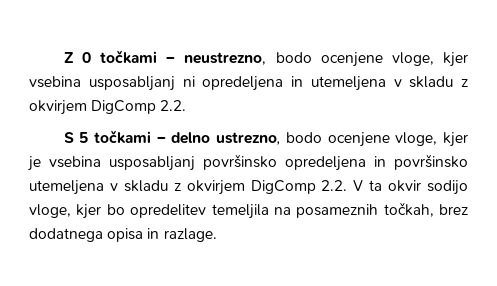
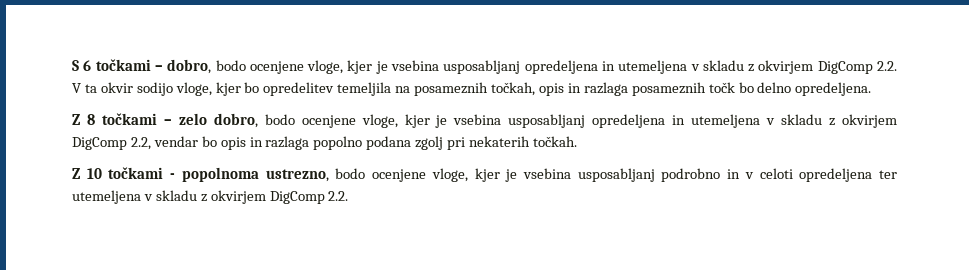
[63,50,468,67] [29,76,468,91] [29,100,187,115] [63,130,468,147] [28,154,468,171] Z 0 točkami – neustrezno, bodo ocenjene vloge, kjer vsebina usposabljanj ni opredeljena in utemeljena v skladu z okvirjem DigComp 2.2. // S 5 točkami – delno ustrezno, bodo ocenjene vloge, kjer je vsebina usposabljanj površinsko opredeljena in površinsko -> [72,59,615,74] S 6 točkami – dobro, bodo ocenjene vloge, kjer je vsebina usposabljanj opredeljena in
[439,204,468,215] [29,228,217,242] brez dodatnega opisa in razlage. -> [538,82,872,96] [72,113,897,128] [72,136,577,150] [72,167,897,182] [72,190,349,204] opis in razlaga posameznih točk bo delno opredeljena. // Z 8 točkami – zelo dobro, bodo ocenjene vloge, kjer je vsebina usposabljanj opredeljena in utemeljena v skladu z okvirjem DigComp 2.2, vendar bo opis in razlaga popolno podana zgolj pri nekaterih točkah. // Z 10 točkami - popolnoma ustrezno, bodo ocenjene vloge, kjer je vsebina usposabljanj podrobno in v celoti opredeljena ter utemeljena v skladu z okvirjem DigComp 2.2.

